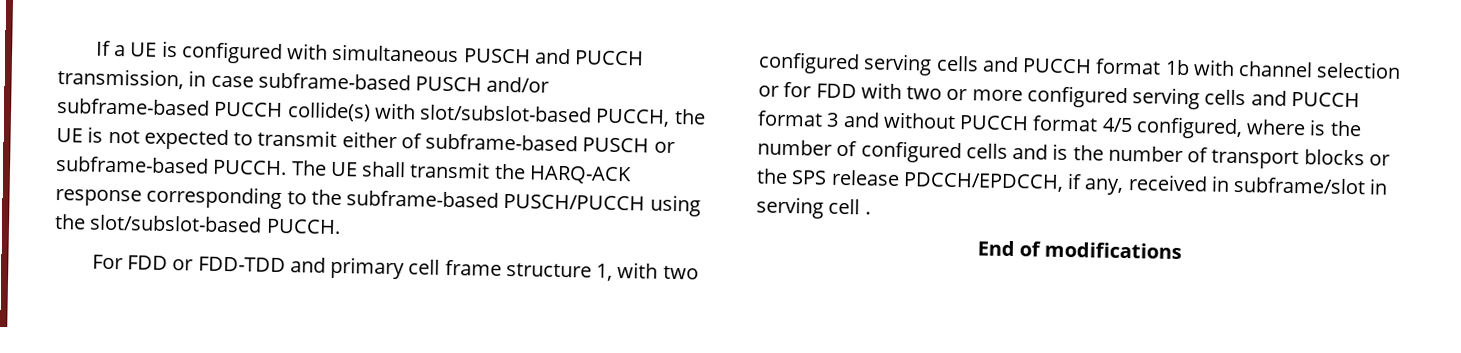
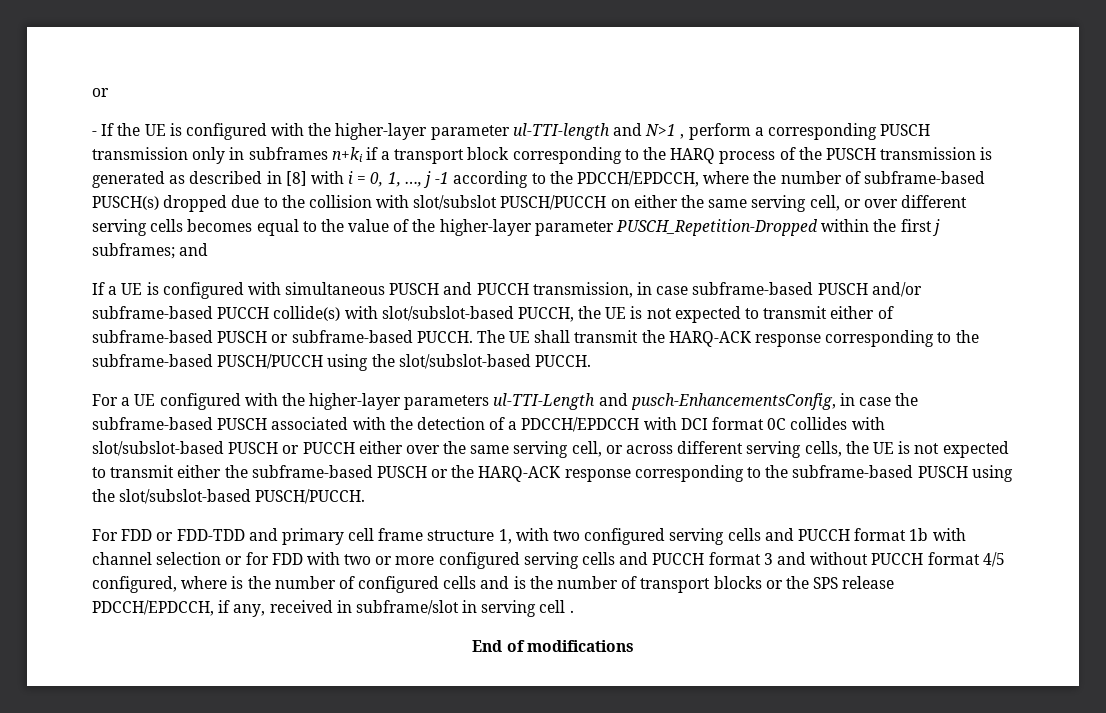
(95, 48) none -> [92,88,109,97] [92,123,931,140] [92,147,993,164] [92,171,985,188] [92,195,968,212] [92,219,940,236] [92,243,209,259] or // - If the UE is configured with the higher-layer parameter ul-TTI-length and N>1 , perform a corresponding PUSCH transmission only in subframes n+ki if a transport block corresponding to the HARQ process of the PUSCH transmission is generated as described in [8] with i = 0, 1, …, j -1 according to the PDCCH/EPDCCH, where the number of subframe-based PUSCH(s) dropped due to the collision with slot/subslot PUSCH/PUCCH on either the same serving cell, or over different serving cells becomes equal to the value of the higher-layer parameter PUSCH_Repetition-Dropped within the first j subframes; and //
(341, 226) none -> [92,393,919,410] [92,417,885,432] [92,441,1009,458] [92,465,1013,482] [92,489,366,504] // For a UE configured with the higher-layer parameters ul-TTI-Length and pusch-EnhancementsConfig, in case the subframe-based PUSCH associated with the detection of a PDCCH/EPDCCH with DCI format 0C collides with slot/subslot-based PUSCH or PUCCH either over the same serving cell, or across different serving cells, the UE is not expected to transmit either the subframe-based PUSCH or the HARQ-ACK response corresponding to the subframe-based PUSCH using the slot/subslot-based PUSCH/PUCCH.

